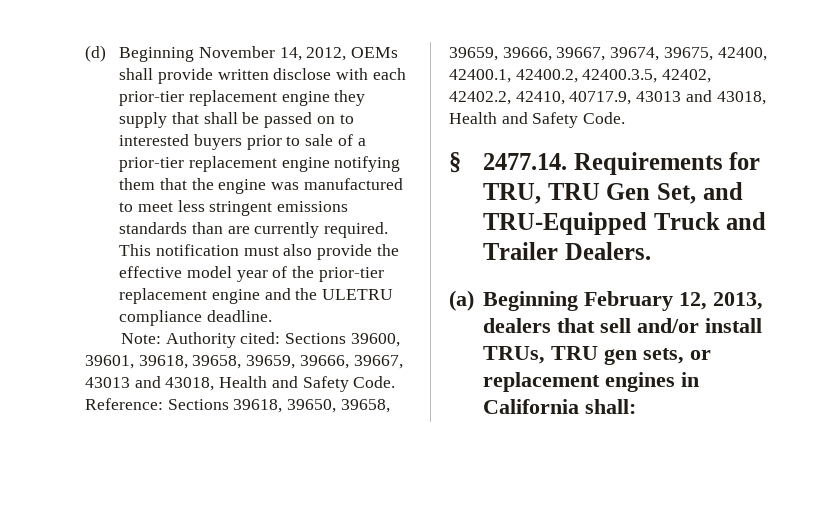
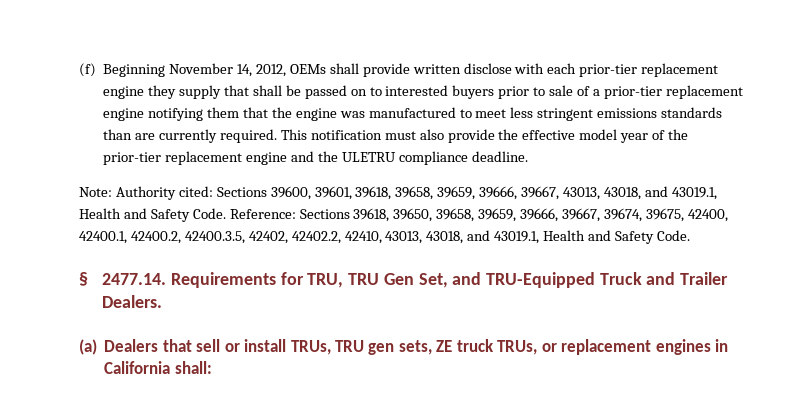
[85,45,106,62] (d) -> [79,63,96,77] (f)
[85,376,215,391] 43013 and 43018, -> [563,186,717,200] 43013, 43018, and 43019.1,
[569,90,766,105] 40717.9, 43013 and 43018, -> [385,230,540,244] 43013, 43018, and 43019.1,
[483,291,764,311] [483,318,552,333] Beginning February 12, 2013, dealers -> [104,339,159,352] Dealers
[637,318,700,333] and/or -> [224,343,240,352] or
(685, 356) none -> [436,339,538,355] ZE truck TRUs,

